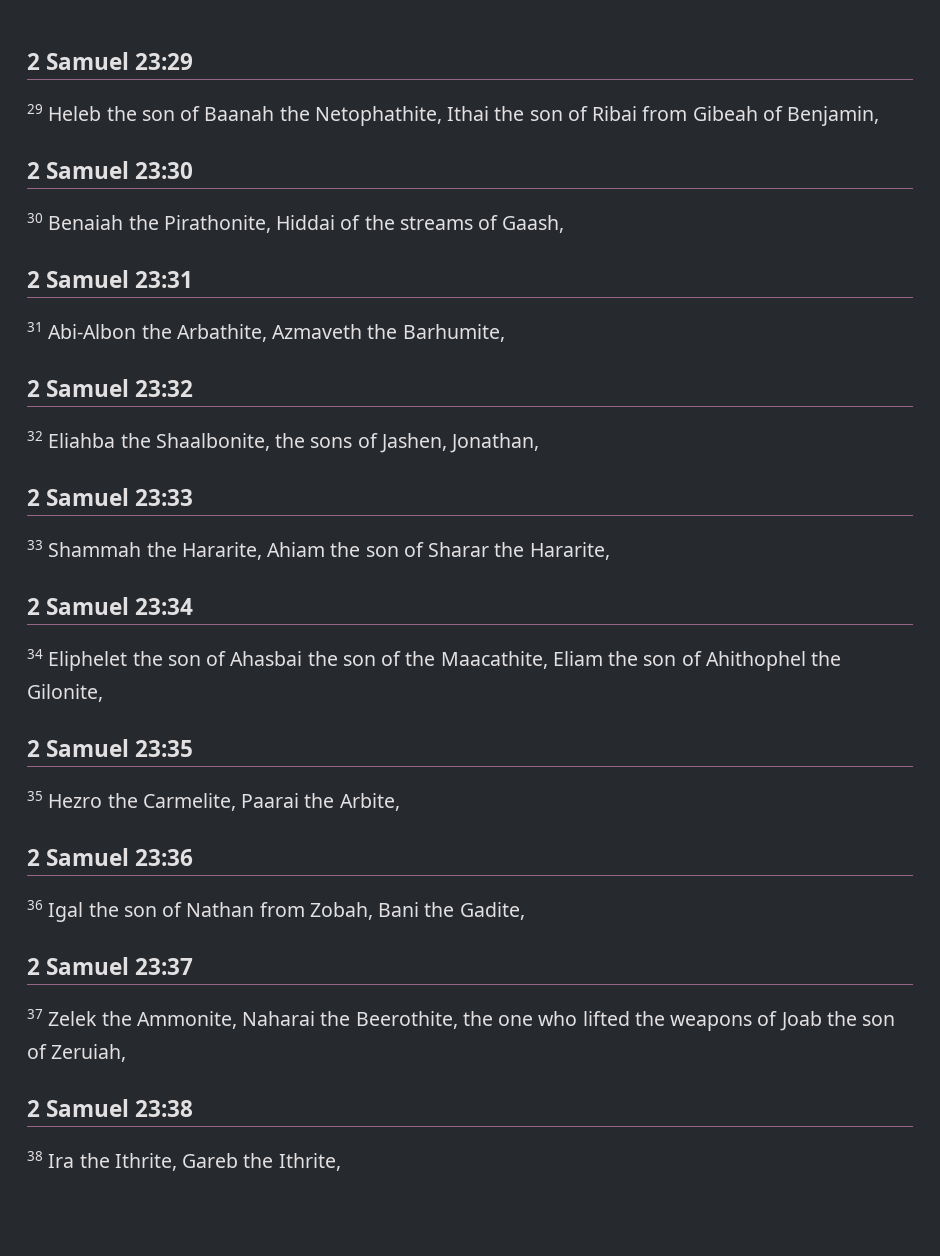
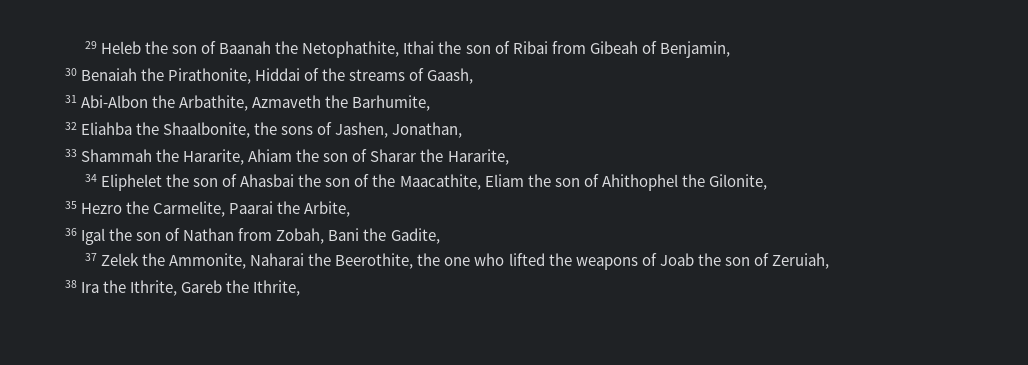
[27,52,194,70] 2 Samuel 23:29 // -> (85, 45) none
[27,161,194,179] // 2 Samuel 23:30 -> (730, 49) none
[27,270,194,288] // 2 Samuel 23:31 -> (474, 76) none
[27,379,194,397] // 2 Samuel 23:32 -> (431, 103) none
[27,488,194,506] // 2 Samuel 23:33 -> (463, 130) none
[27,597,194,615] // 2 Samuel 23:34 -> (509, 157) none
[27,739,194,757] // 2 Samuel 23:35 -> (767, 182) none
[27,848,194,866] // 2 Samuel 23:36 -> (351, 209) none
[27,957,194,975] // 2 Samuel 23:37 -> (440, 236) none
[27,1099,194,1117] // 2 Samuel 23:38 -> (829, 261) none

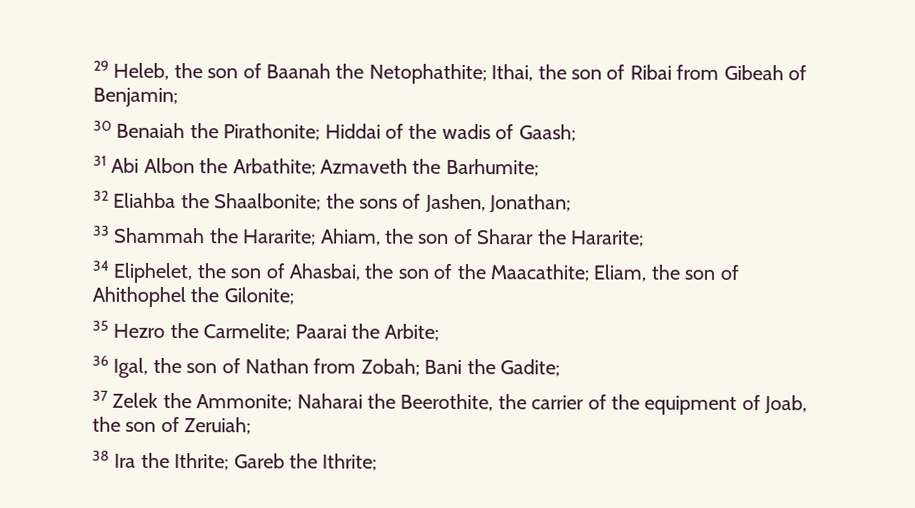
[101,41,142,54] Heleb -> [113,62,170,80] Heleb,
[302,41,435,58] Netophathite, Ithai -> [368,63,534,85] Netophathite; Ithai,
[659,41,730,58] Benjamin, -> [93,87,178,108] Benjamin;
[168,68,252,84] Pirathonite, -> [223,123,321,141] Pirathonite;
[349,68,474,84] [65,95,249,111] streams of Gaash, // 31 Abi-Albon the Arbathite, -> [441,123,576,142] [93,155,316,176] wadis of Gaash; // 31 Abi Albon the Arbathite;
[352,95,431,111] Barhumite, -> [445,158,539,177] Barhumite;
[163,122,251,138] Shaalbonite, -> [214,193,322,211] Shaalbonite;
[392,122,463,138] Jonathan, -> [489,194,572,214] Jonathan;
[183,149,293,165] Hararite, Ahiam -> [243,228,381,246] Hararite; Ahiam,
[447,149,509,165] Hararite, -> [570,230,644,247] Hararite;
[101,174,295,191] Eliphelet the son of Ahasbai -> [113,262,360,284] Eliphelet, the son of Ahasbai,
[399,174,524,190] Maacathite, Eliam -> [489,264,647,282] Maacathite; Eliam,
[708,174,767,190] Gilonite, -> [223,287,294,305] Gilonite;
[153,201,226,217] Carmelite, -> [203,323,291,341] Carmelite;
[304,201,351,217] Arbite, -> [384,323,440,341] Arbite;
[81,228,106,245] Igal -> [113,357,149,378] Igal,
[276,228,325,244] Zobah, -> [360,358,420,376] Zobah;
[390,228,440,244] Gadite, -> [499,359,560,377] Gadite;
[169,253,247,269] Ammonite, -> [196,394,293,411] Ammonite;
[444,253,829,270] one who lifted the weapons of Joab the son of Zeruiah, -> [531,394,808,415] [92,416,252,435] carrier of the equipment of Joab, the son of Zeruiah;
[130,280,178,296] Ithrite, -> [174,453,230,471] Ithrite;
[253,280,301,296] Ithrite, -> [322,453,378,471] Ithrite;

